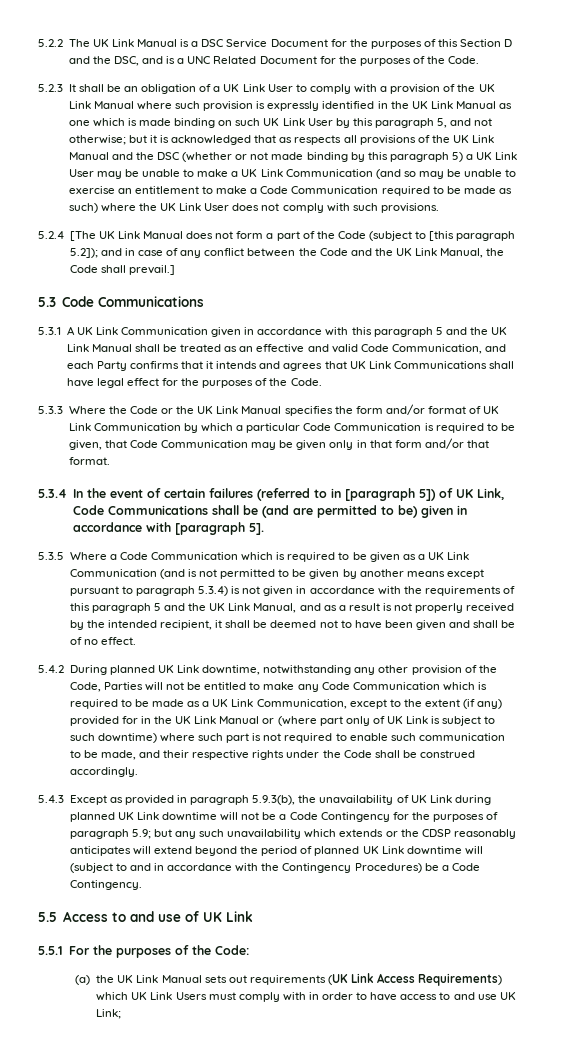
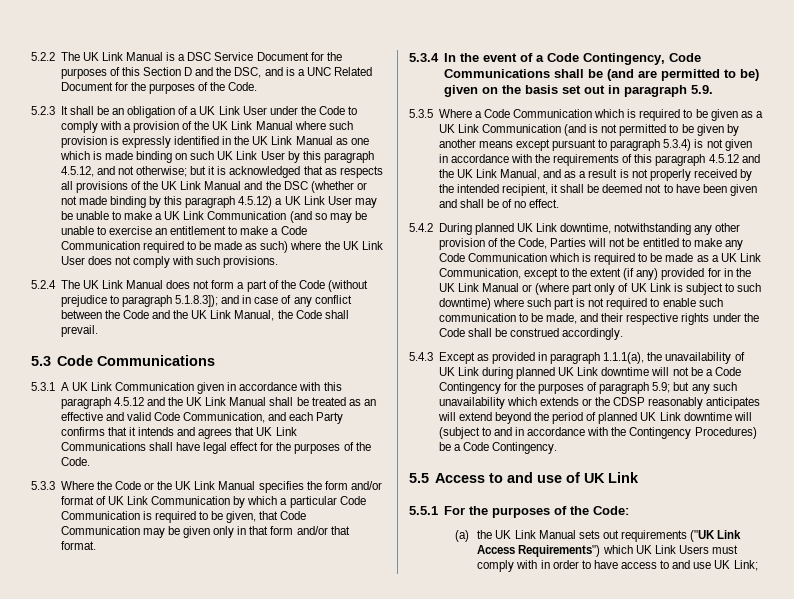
(293, 88) none -> [269,106,346,115] under the Code
[437,118,448,128] 5, -> [60,166,94,177] 4.5.12,
[452,152,464,162] 5) -> [238,196,273,208] 4.5.12)
[69,231,96,241] [The -> [60,280,80,289] The
[369,231,516,241] [69,248,98,258] (subject to [this paragraph 5.2]); -> [328,280,369,292] [60,295,219,307] (without prejudice to paragraph 5.1.8.3]);
[128,265,175,275] prevail.] -> [60,325,98,337] prevail.
[435,327,443,335] 5 -> [113,397,144,406] 4.5.12
[163,488,504,501] certain failures (referred to in [paragraph 5]) of UK Link, -> [535,53,665,65] a Code Contingency,
[456,505,467,515] [72,522,264,535] in accordance with [paragraph 5]. -> [481,85,713,97] on the basis set out in paragraph 5.9.
[153,603,161,611] 5 -> [708,154,739,163] 4.5.12
[252,795,296,805] 5.9.3(b), -> [603,352,645,364] 1.1.1(a),
[327,974,348,985] (UK -> [690,530,716,542] ("UK
[418,973,503,986] Requirements) -> [518,545,601,557] Requirements")

